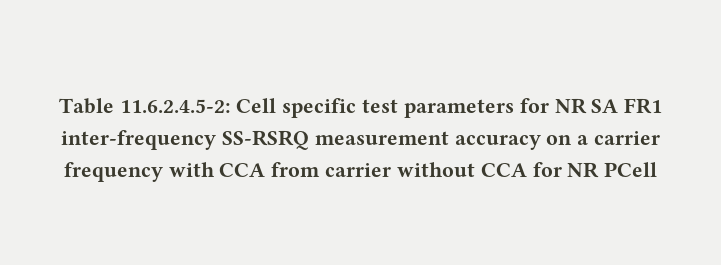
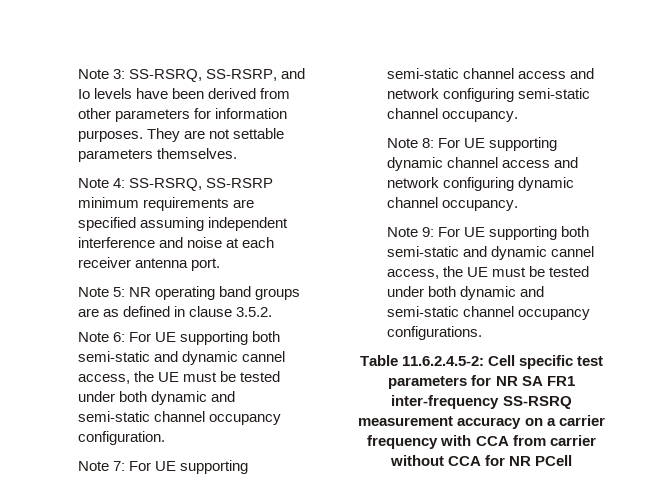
(58, 106) none -> [77,68,306,82] [77,88,291,99] [77,108,288,122] [77,128,285,142] [77,148,237,162] [77,178,274,191] [77,197,254,211] [77,217,288,231] [77,237,275,248] [77,257,220,271] [77,286,301,300] [77,306,273,317] [77,331,281,345] [77,351,286,365] [77,371,281,384] [77,391,236,405] [77,411,281,425] [77,431,165,445] [77,460,249,474] [386,68,595,79] [386,88,590,102] [386,108,518,122] [386,137,558,151] [386,157,579,171] [386,177,574,191] [386,197,518,211] [386,226,590,240] [386,246,595,260] [386,266,590,279] [386,286,545,300] [386,306,590,320] [386,326,482,340] Note 3: SS-RSRQ, SS-RSRP, and Io levels have been derived from other parameters for information purposes. They are not settable parameters themselves. // Note 4: SS-RSRQ, SS-RSRP minimum requirements are specified assuming independent interference and noise at each receiver antenna port. // Note 5: NR operating band groups are as defined in clause 3.5.2. // Note 6: For UE supporting both semi-static and dynamic cannel access, the UE must be tested under both dynamic and semi-static channel occupancy configuration. // Note 7: For UE supporting semi-static channel access and network configuring semi-static channel occupancy. // Note 8: For UE supporting dynamic channel access and network configuring dynamic channel occupancy. // Note 9: For UE supporting both semi-static and dynamic cannel access, the UE must be tested under both dynamic and semi-static channel occupancy configurations. //

